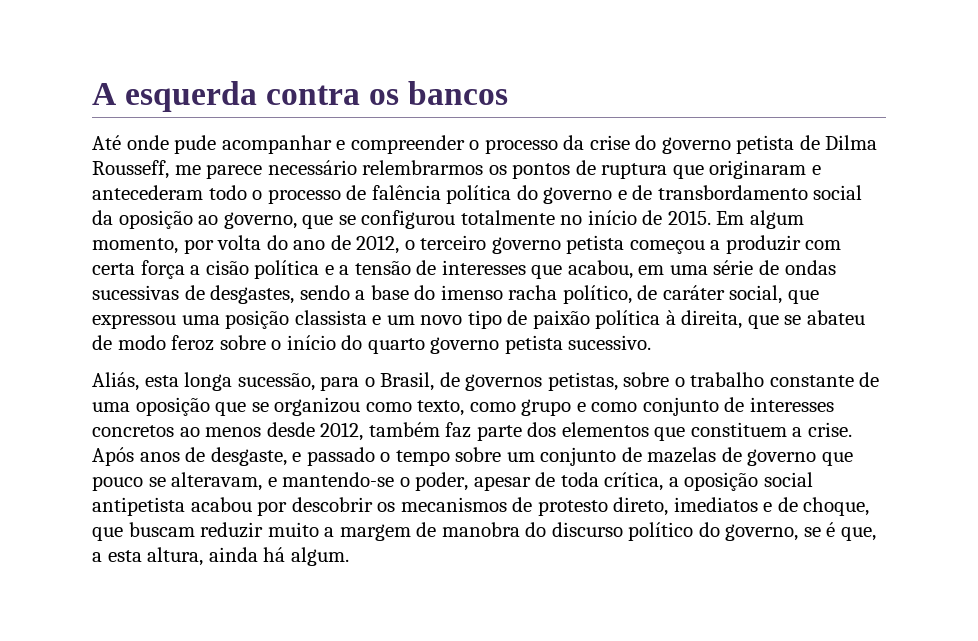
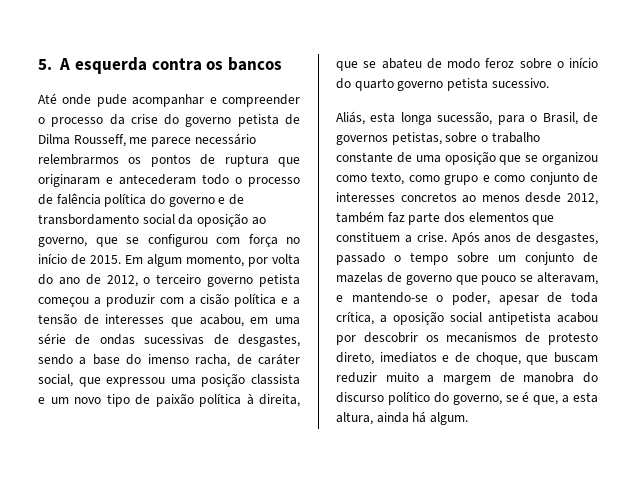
(92, 94) none -> [38,59,52,70] 5.
[460,210,555,225] totalmente -> [216,234,278,247] com força
[92,260,185,279] certa força -> (184, 300) none
[508,285,632,304] racha político, -> [195,354,231,367] racha,
[210,447,302,466] desgaste, e -> [536,232,598,245] desgastes,

